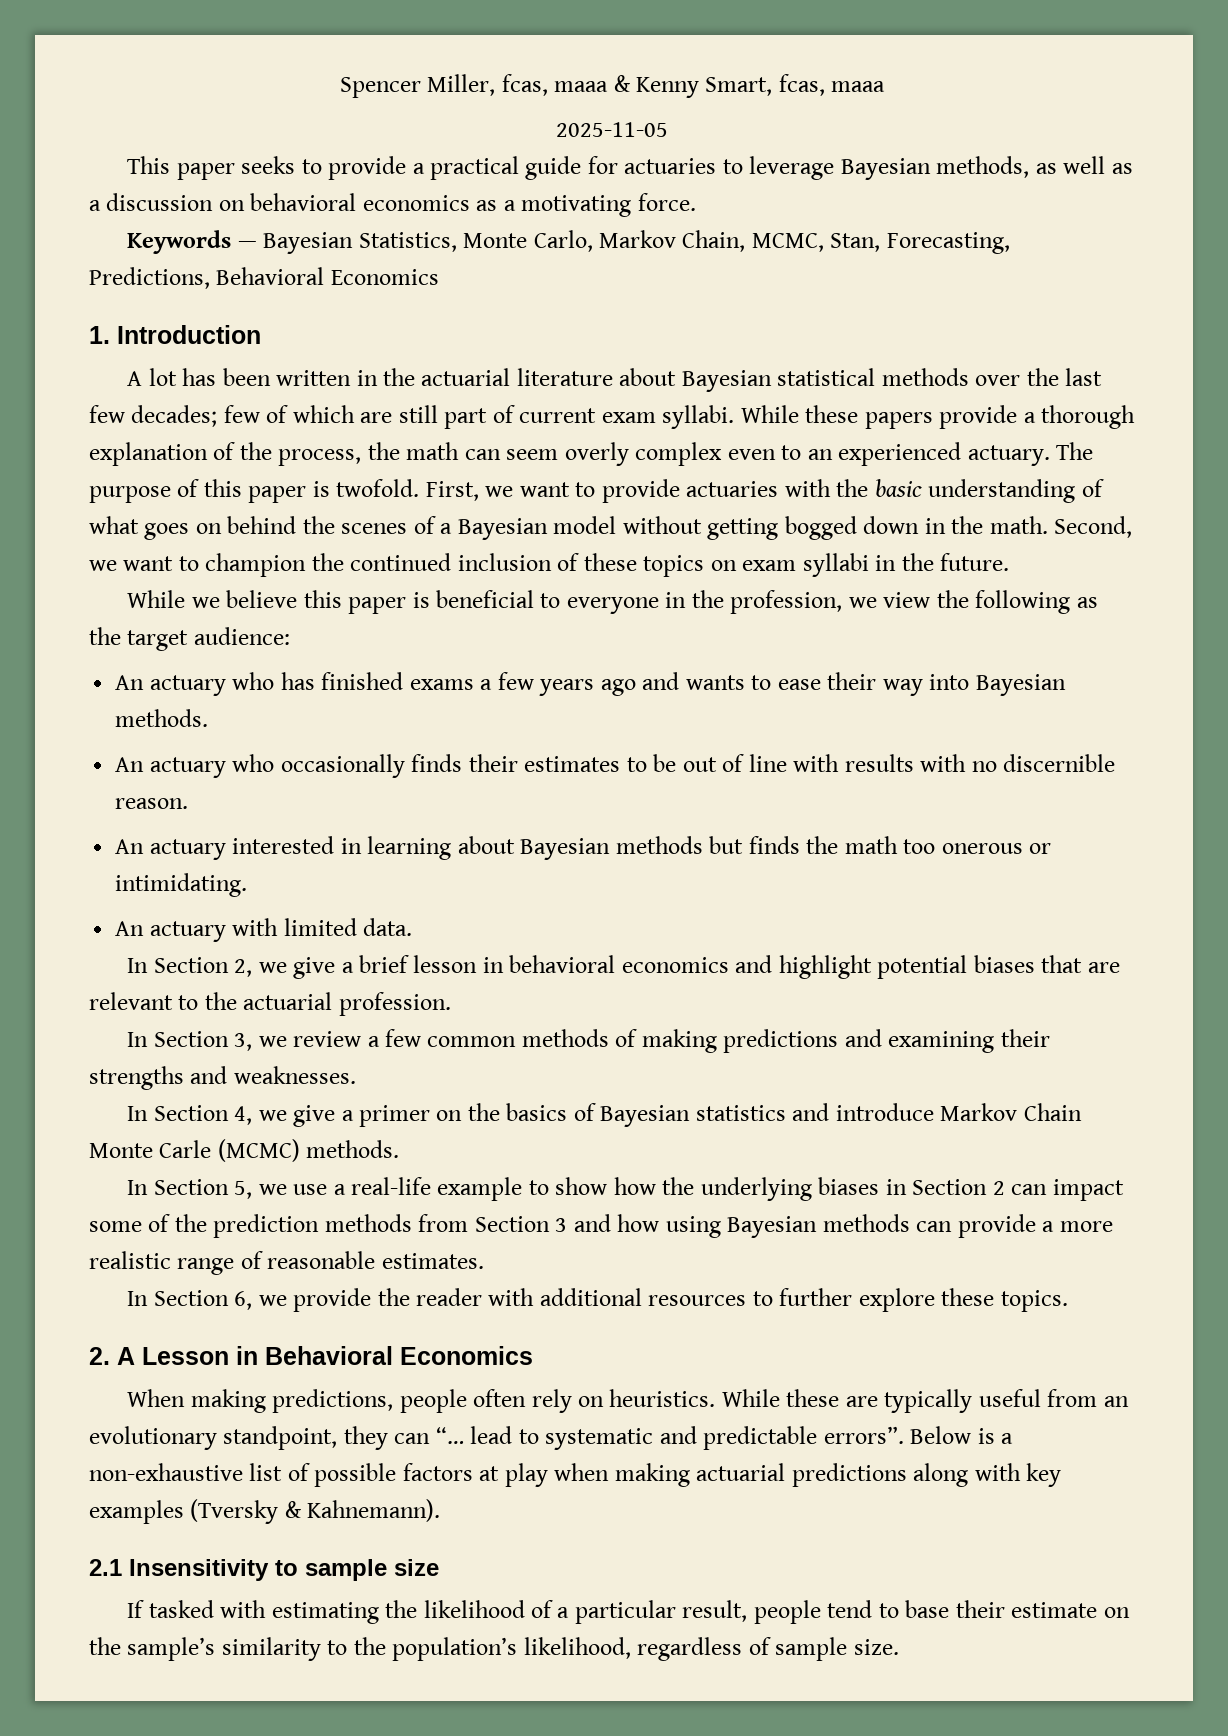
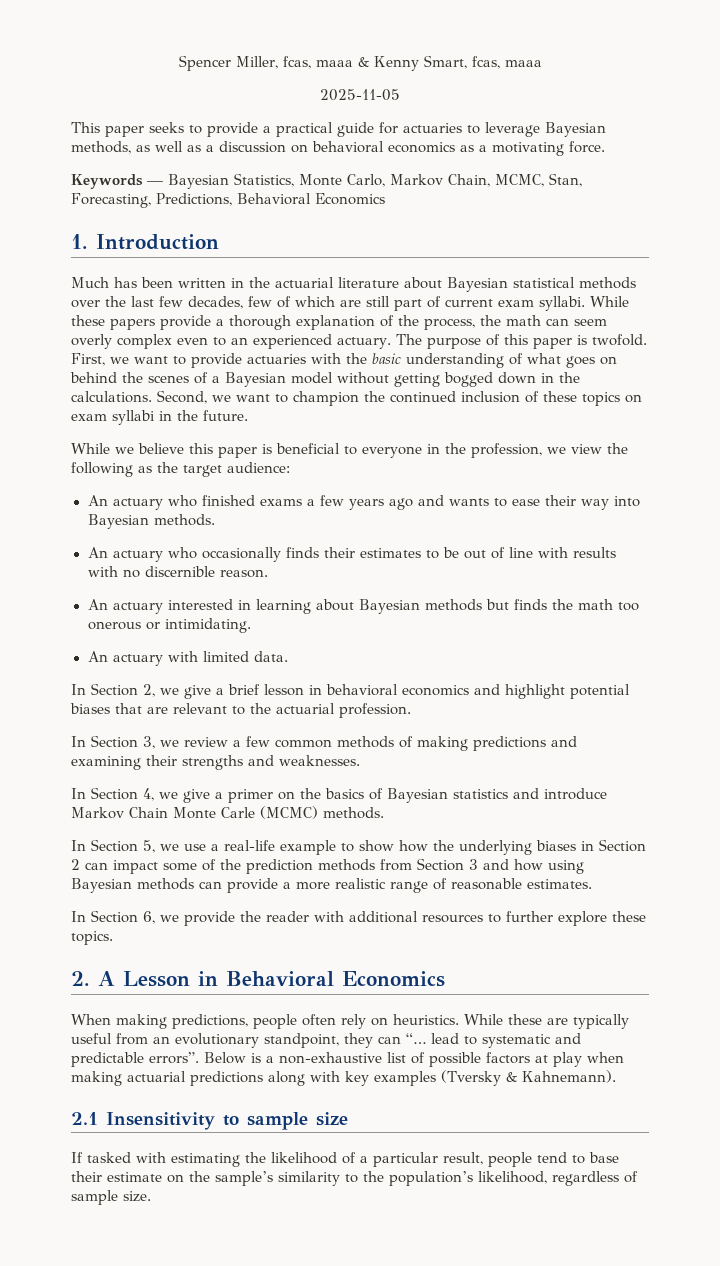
[127,368,177,386] A lot -> [71,277,109,288] Much
[131,405,218,427] decades; -> [188,296,243,309] decades,
[989,516,1048,534] math. -> [71,391,152,403] calculations.
[280,672,315,690] has -> (197, 501) none

